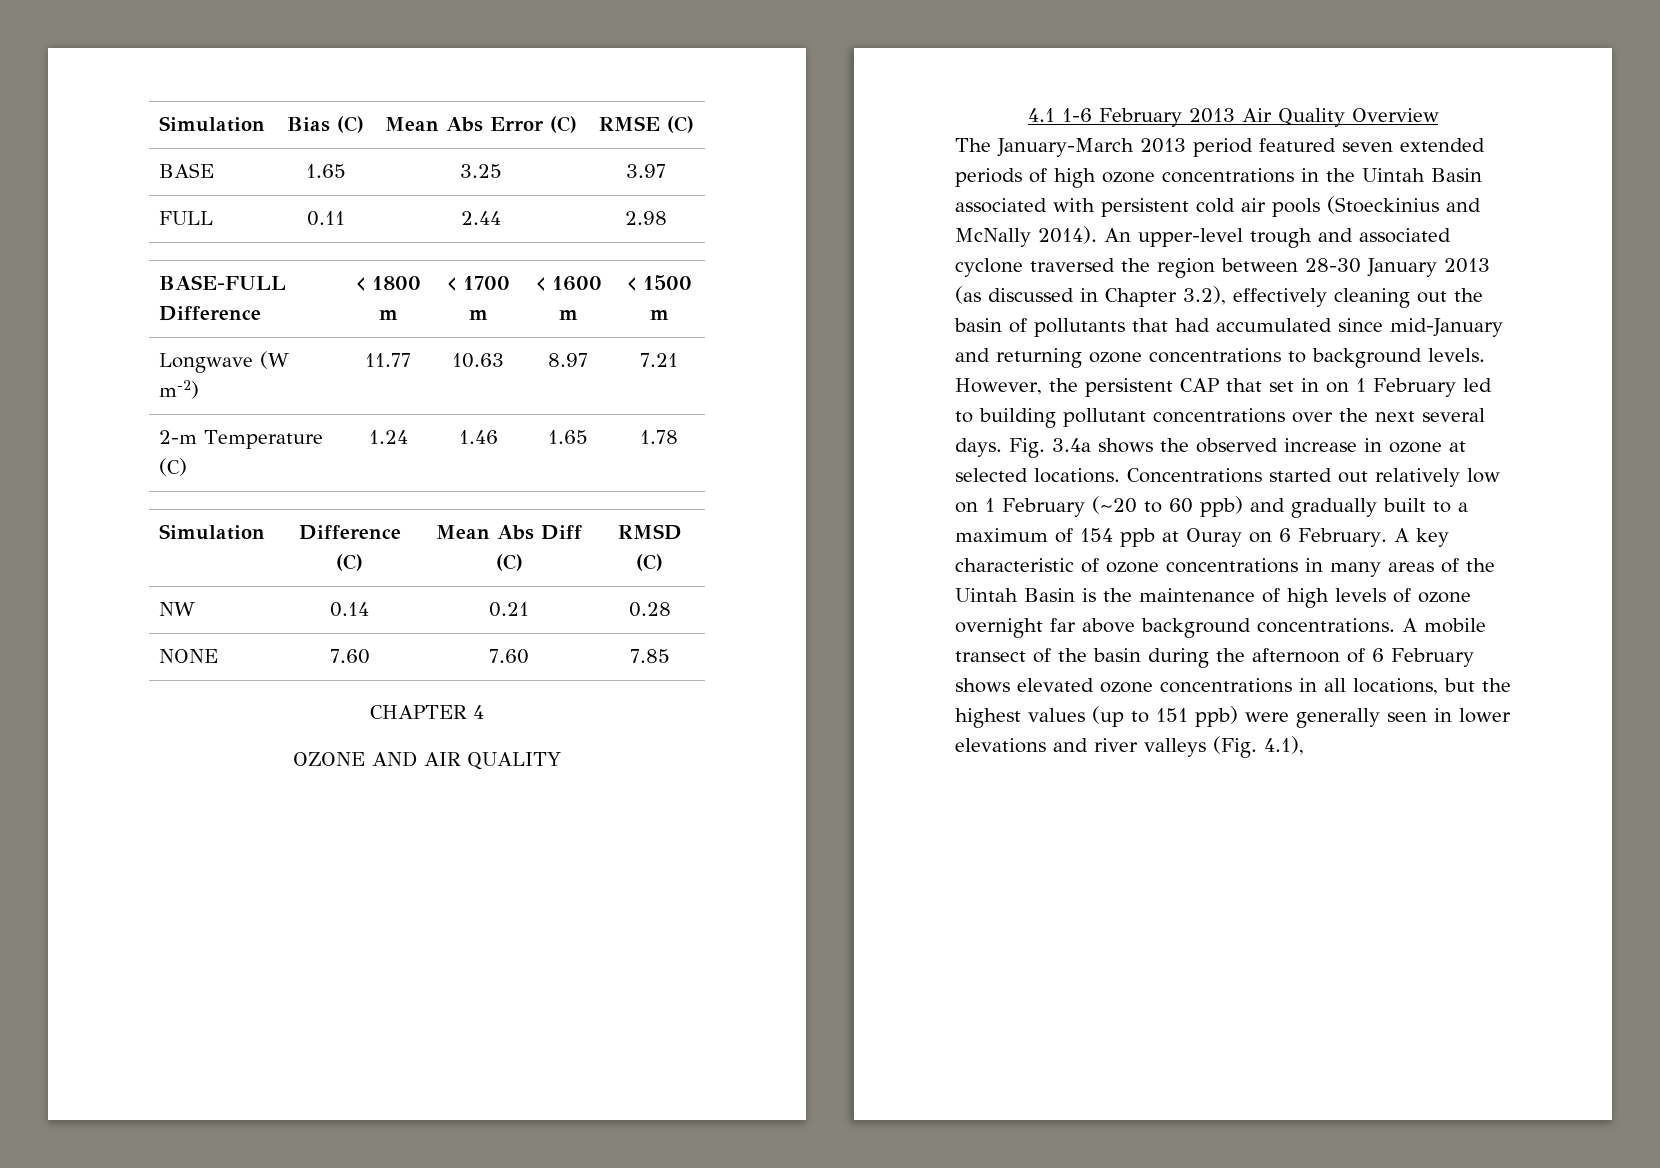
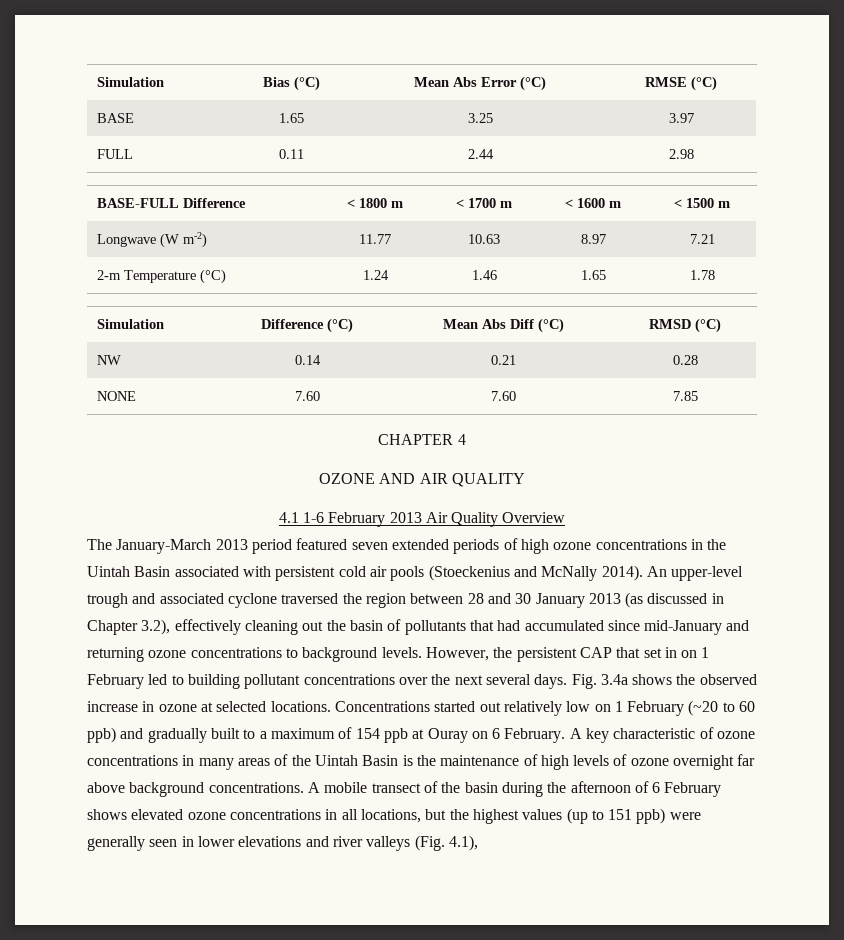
[337,116,364,133] (C) -> [294,76,320,91] (°C)
[550,116,577,133] (C) -> [520,76,546,91] (°C)
[666,116,694,133] (C) -> [690,76,717,91] (°C)
[158,458,187,476] (C) -> [200,269,227,284] (°C)
[336,554,363,571] (C) -> [327,318,353,333] (°C)
[495,554,523,571] (C) -> [538,318,564,333] (°C)
[636,554,663,571] (C) -> [694,318,721,333] (°C)
[1327,196,1439,214] (Stoeckinius -> [428,565,510,581] (Stoeckenius
[1305,258,1361,273] 28-30 -> [467,593,532,604] 28 and 30

